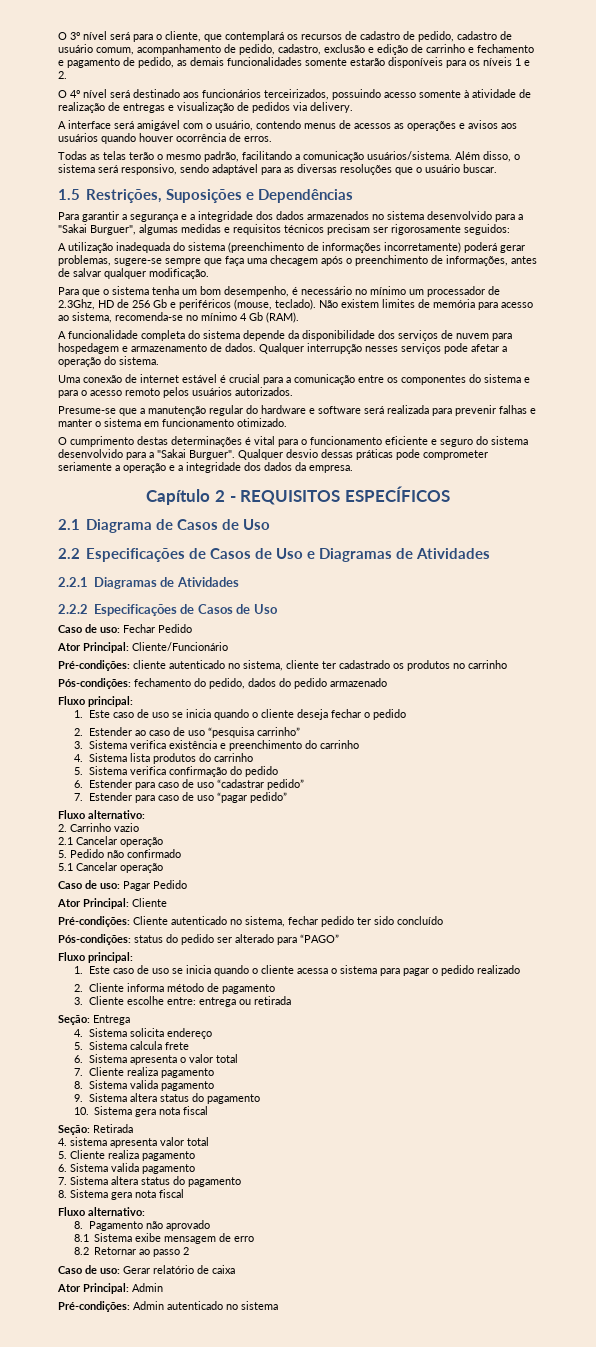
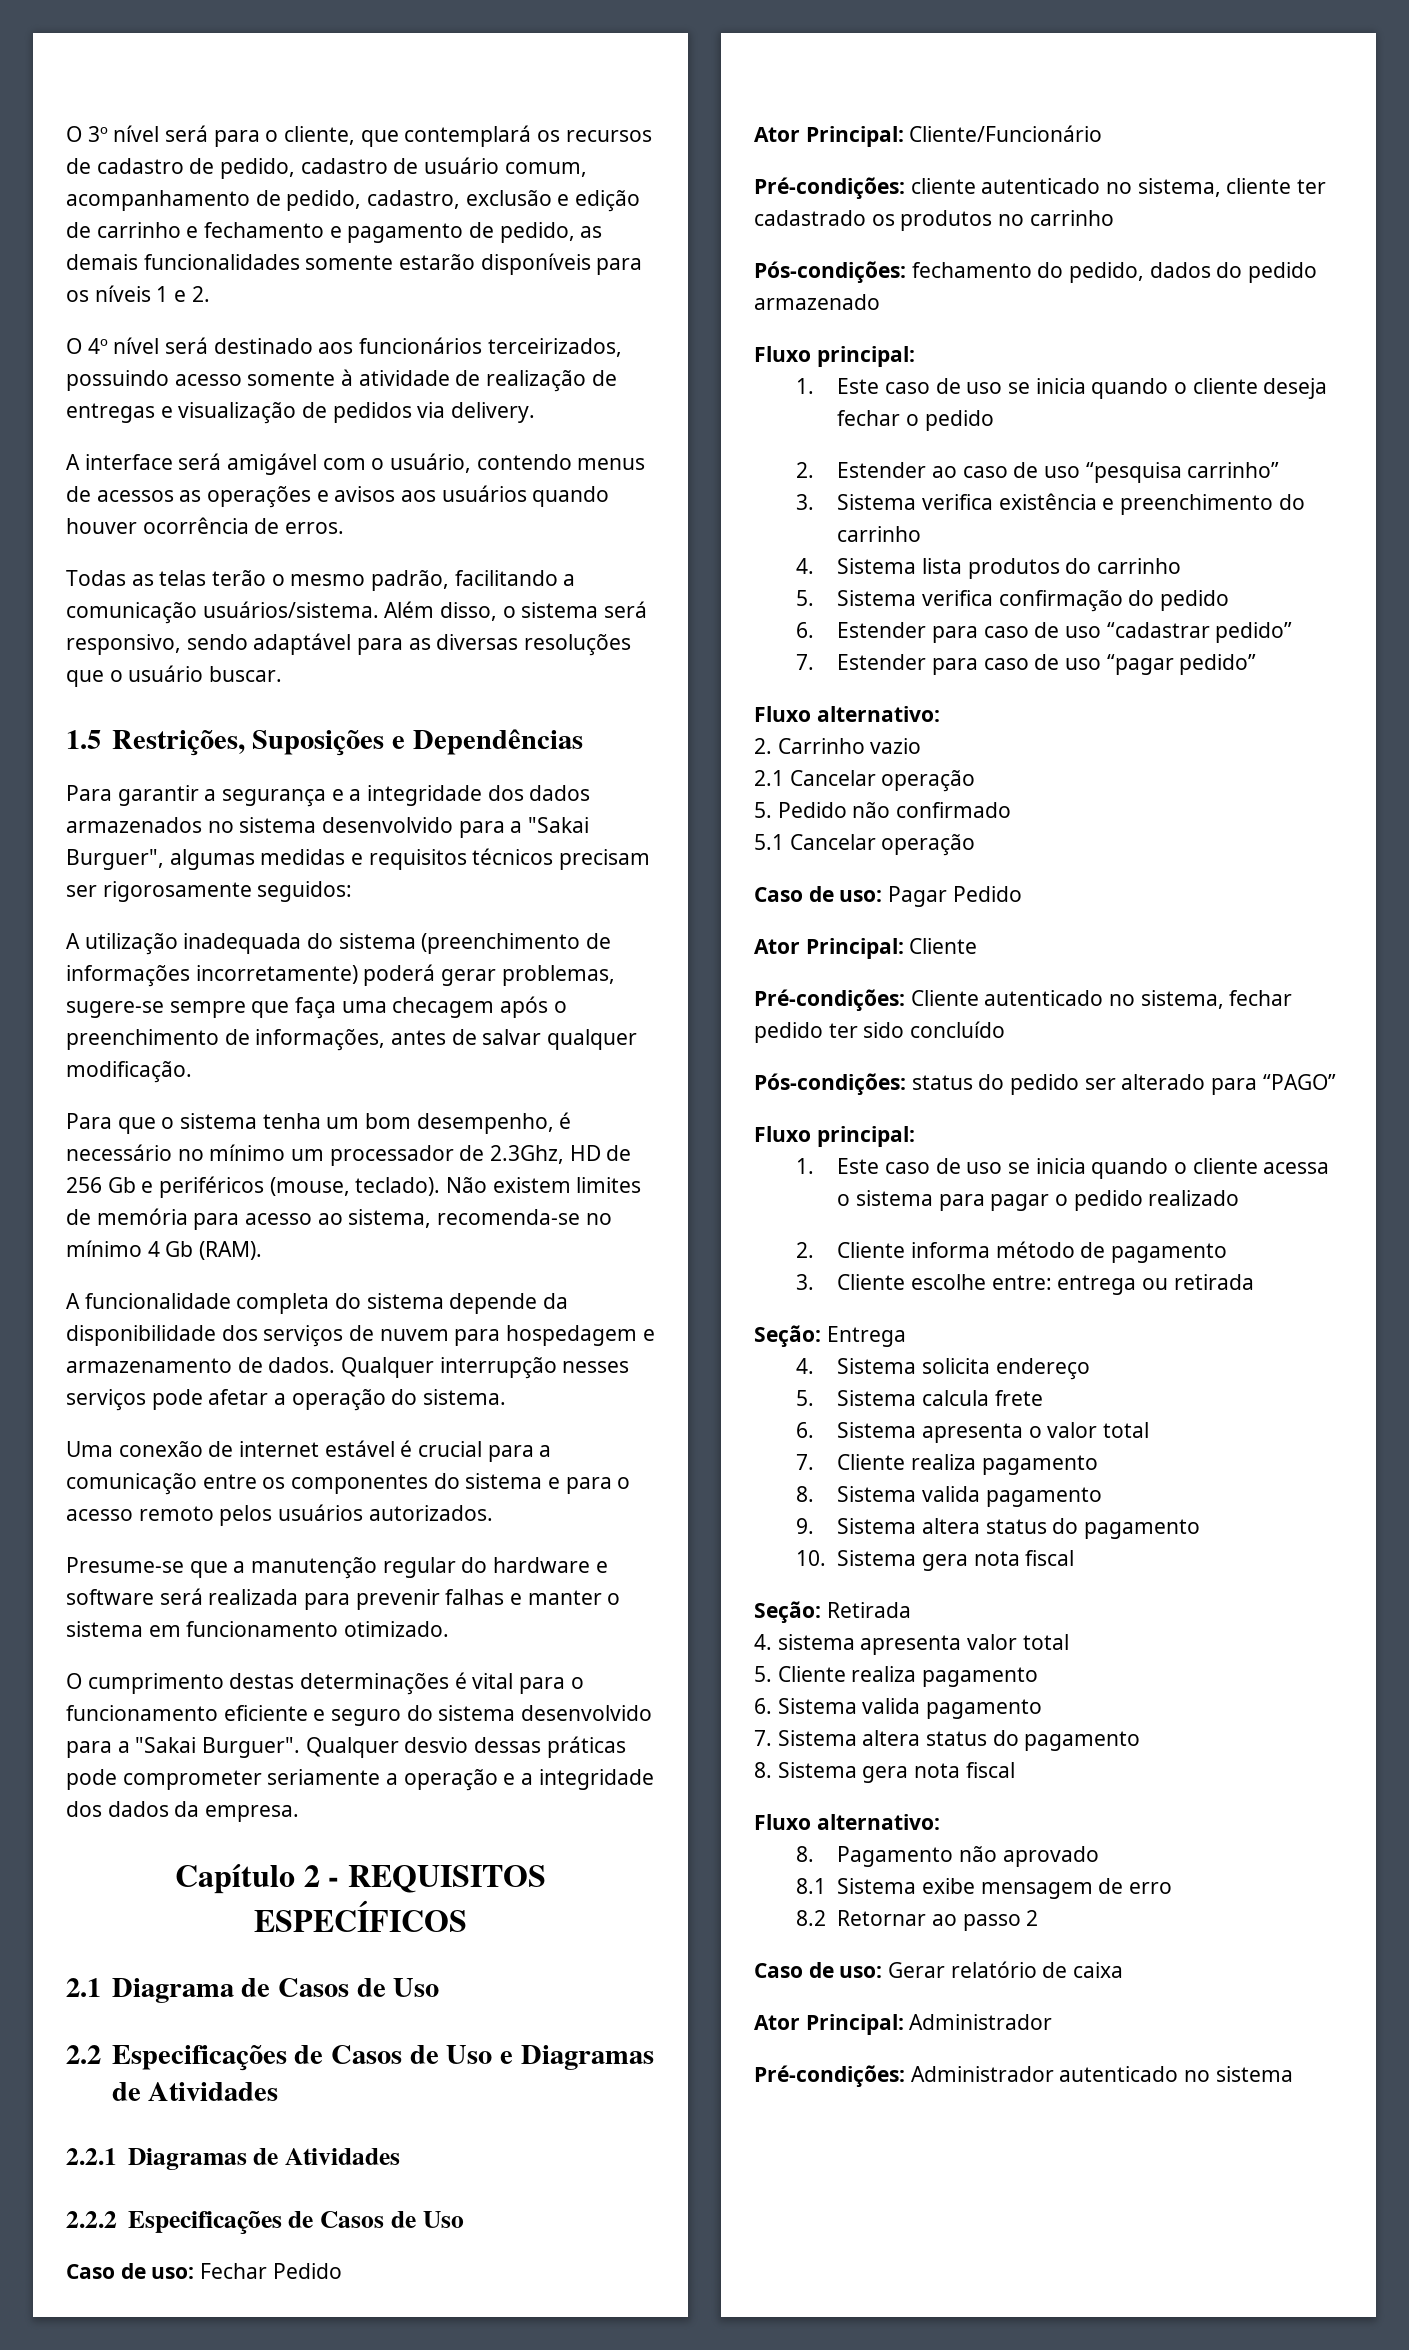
[132,1283,163,1292] [58,1301,164,1312] Admin // Pré-condições: Admin -> [909,2014,1053,2030] [754,2065,1054,2087] Administrador // Pré-condições: Administrador

